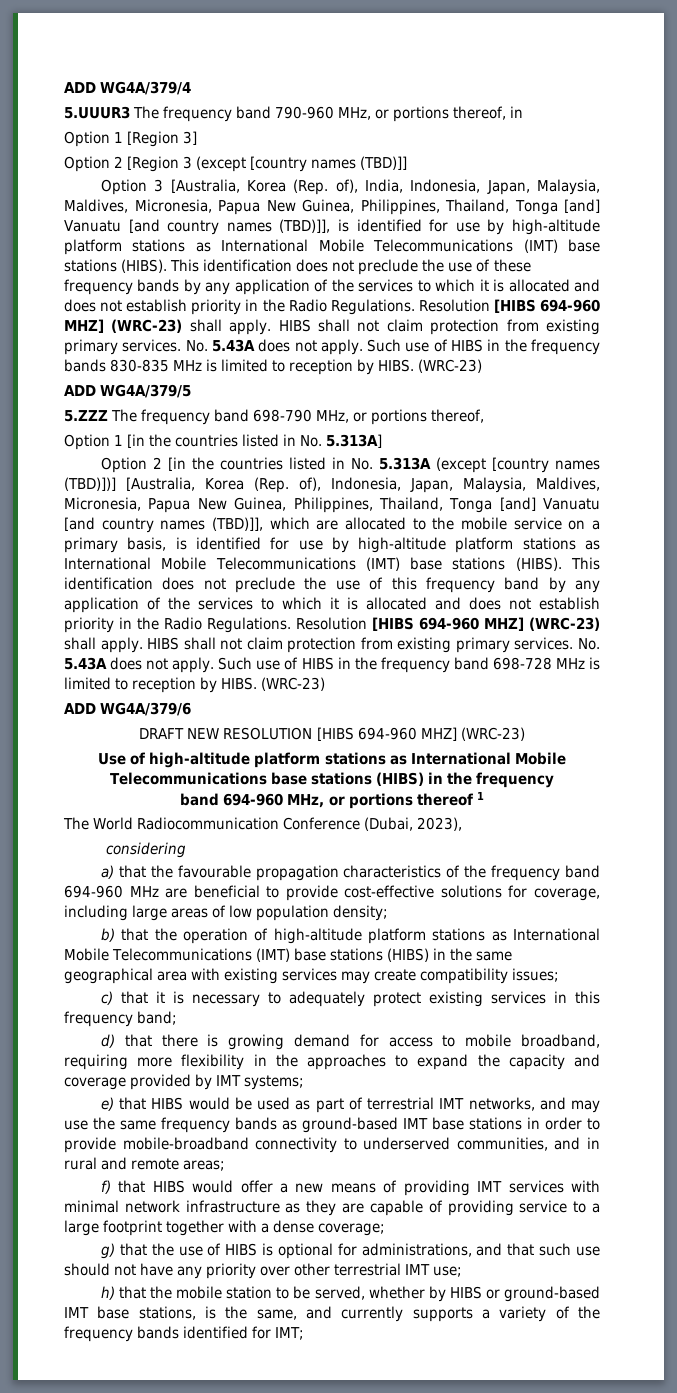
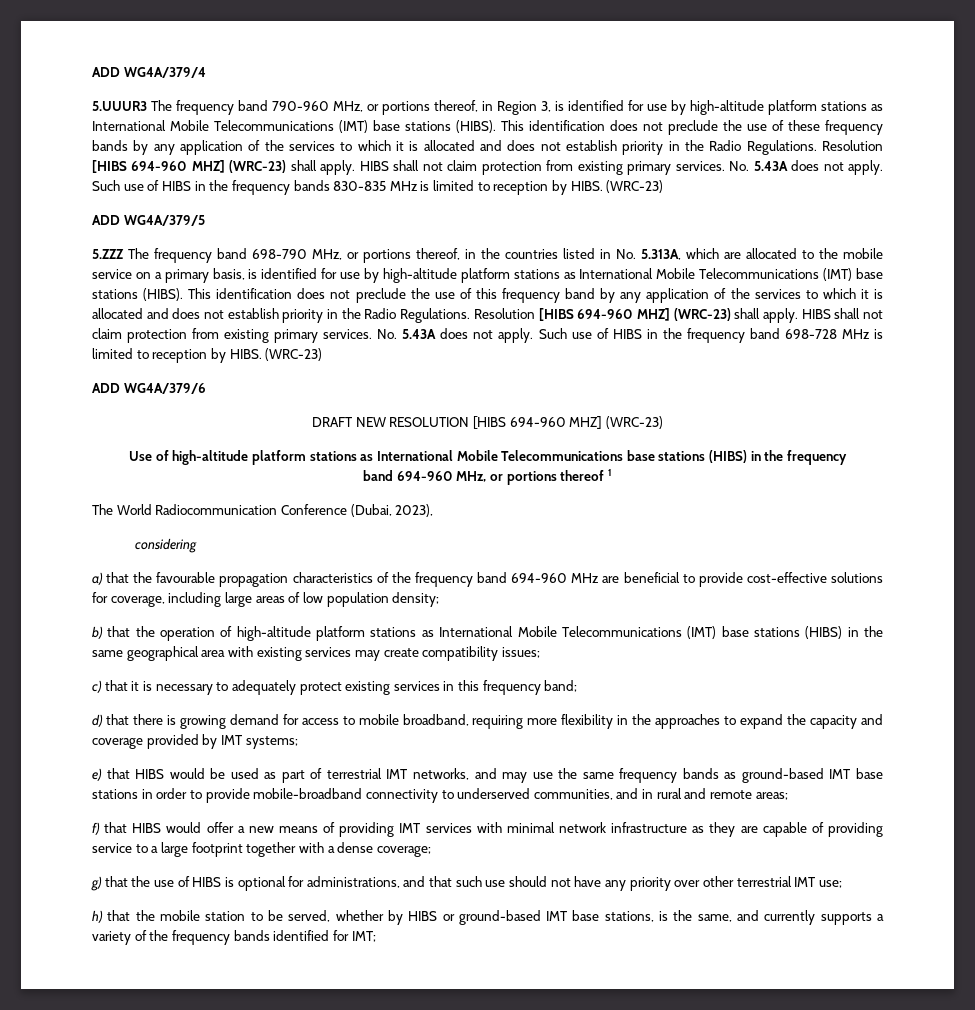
[64,131,198,147] [64,156,408,172] [100,179,601,195] [64,199,600,215] [64,219,331,235] // Option 1 [Region 3] // Option 2 [Region 3 (except [country names (TBD)]] // Option 3 [Australia, Korea (Rep. of), India, Indonesia, Japan, Malaysia, Maldives, Micronesia, Papua New Guinea, Philippines, Thailand, Tonga [and] Vanuatu [and country names (TBD)]], -> [497,101,551,115] Region 3,
[64,434,383,450] [100,457,600,473] [64,477,600,493] [64,497,601,513] [64,517,263,533] // Option 1 [in the countries listed in No. 5.313A] // Option 2 [in the countries listed in No. 5.313A (except [country names (TBD)])] [Australia, Korea (Rep. of), Indonesia, Japan, Malaysia, Maldives, Micronesia, Papua New Guinea, Philippines, Thailand, Tonga [and] Vanuatu [and country names (TBD)]], -> [465,248,681,260] in the countries listed in No. 5.313A,

